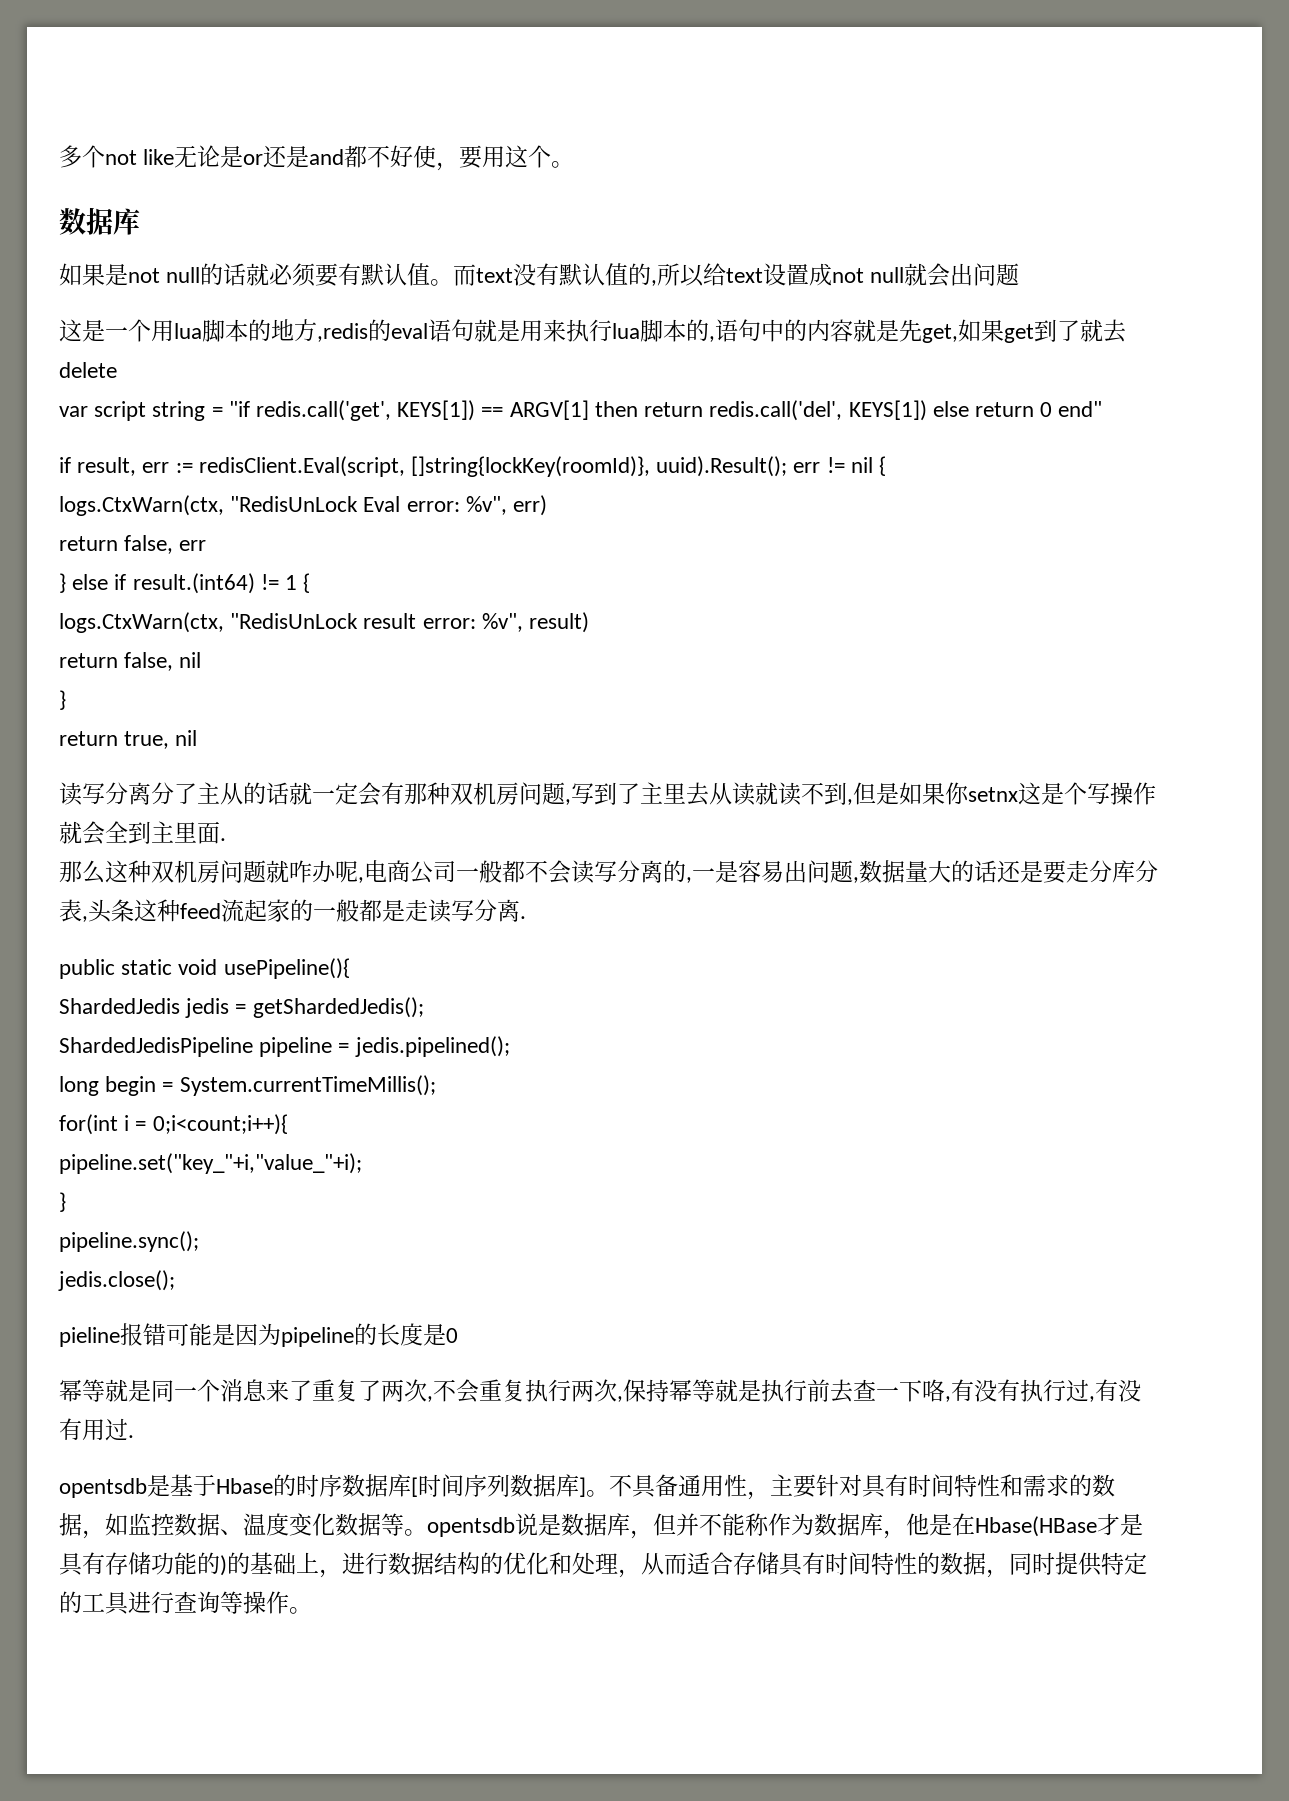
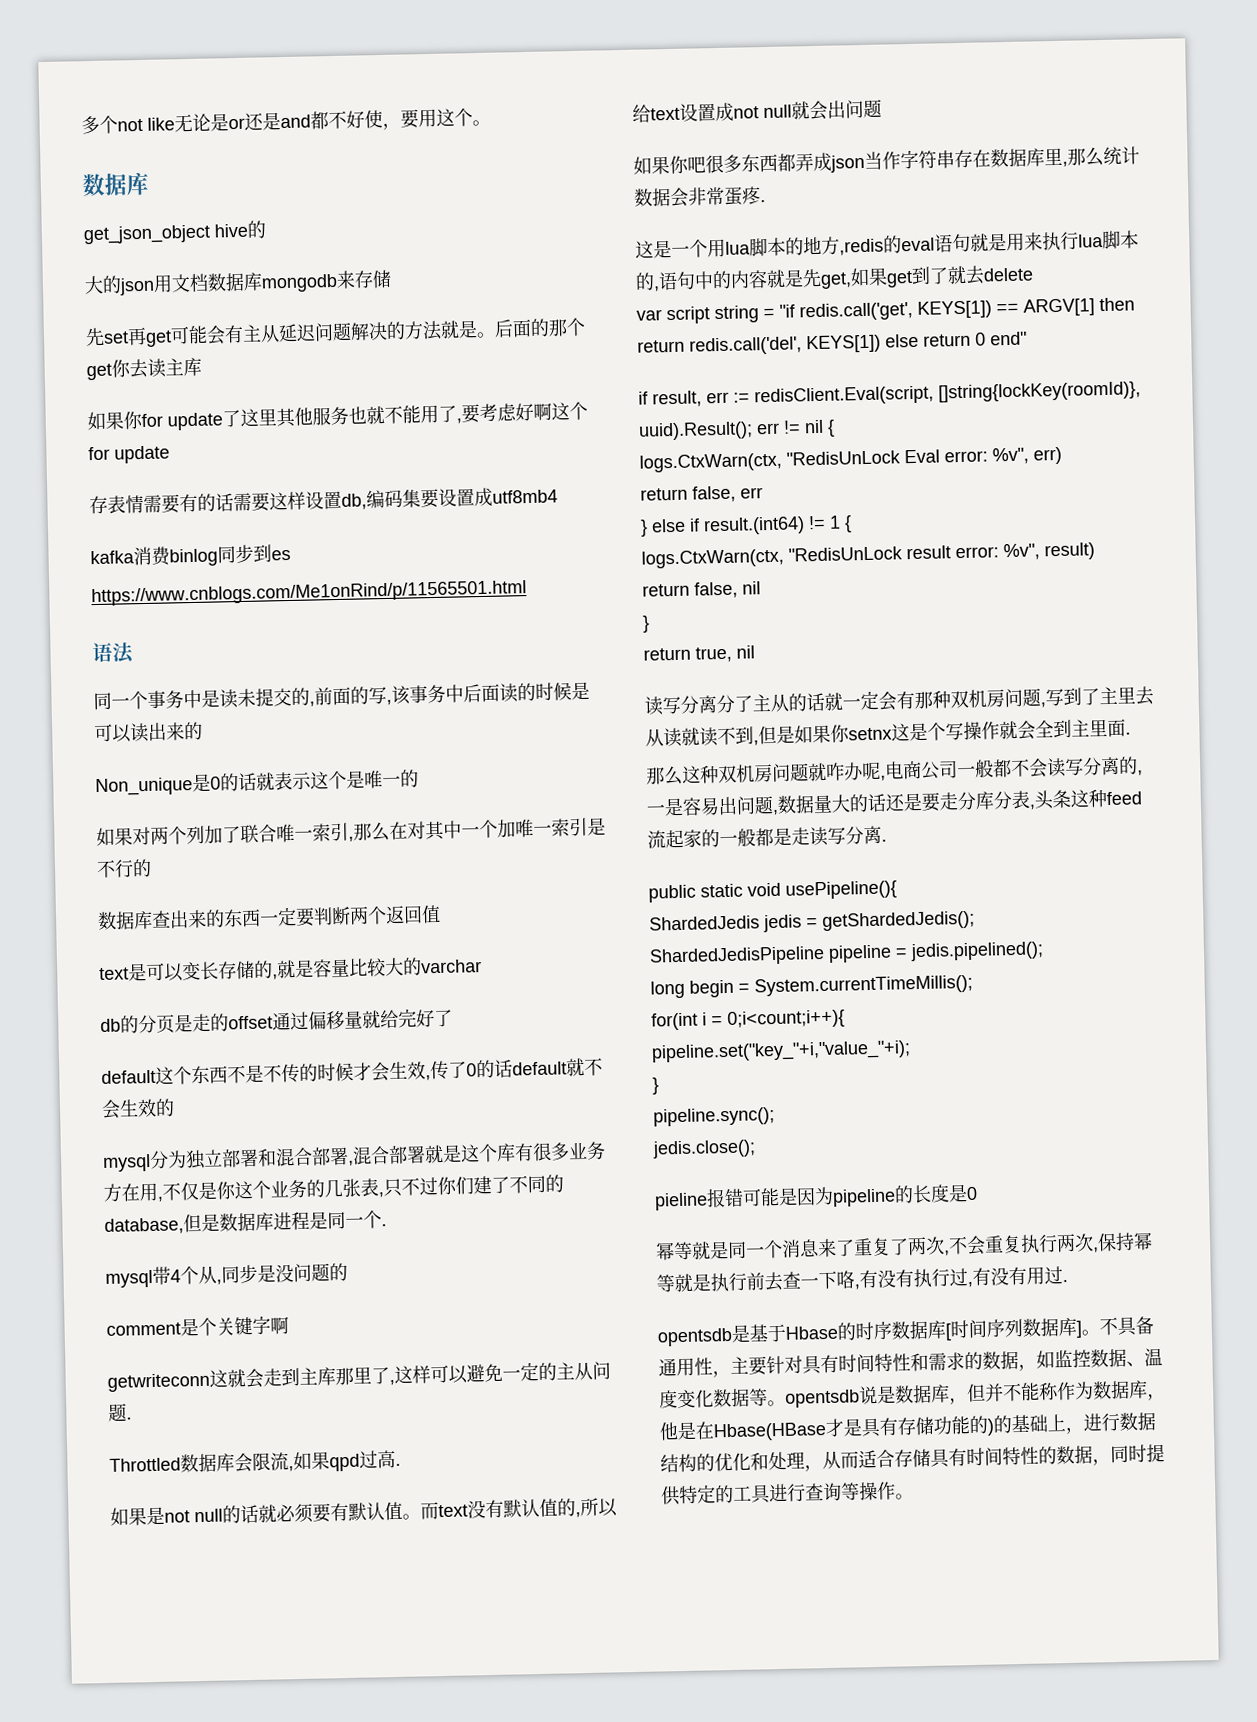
(140, 221) none -> [83,220,266,245] [84,269,392,296] [85,317,586,347] [86,357,202,381] [87,401,588,431] [88,445,170,464] [89,487,558,515] [90,544,291,567] [91,580,527,607] [92,642,134,664] [93,681,590,711] [94,721,203,743] [95,769,419,797] [96,817,606,847] [96,858,152,879] [97,904,441,931] [99,957,482,982] [100,1008,453,1034] [101,1057,603,1085] [101,1098,175,1119] [102,1141,606,1172] [103,1174,564,1202] [104,1210,387,1235] [105,1262,348,1288] [106,1315,289,1337] [107,1361,611,1392] [108,1403,132,1422] [109,1449,401,1473] // get_json_object hive的 // 大的json用文档数据库mongodb来存储 // 先set再get可能会有主从延迟问题解决的方法就是。后面的那个get你去读主库 // 如果你for update了这里其他服务也就不能用了,要考虑好啊这个for update // 存表情需要有的话需要这样设置db,编码集要设置成utf8mb4 // kafka消费binlog同步到es // https://www.cnblogs.com/Me1onRind/p/11565501.html // 语法 // 同一个事务中是读未提交的,前面的写,该事务中后面读的时候是可以读出来的 // Non_unique是0的话就表示这个是唯一的 // 如果对两个列加了联合唯一索引,那么在对其中一个加唯一索引是不行的 // 数据库查出来的东西一定要判断两个返回值 // text是可以变长存储的,就是容量比较大的varchar // db的分页是走的offset通过偏移量就给完好了 // default这个东西不是不传的时候才会生效,传了0的话default就不会生效的 // mysql分为独立部署和混合部署,混合部署就是这个库有很多业务方在用,不仅是你这个业务的几张表,只不过你们建了不同的database,但是数据库进程是同一个. // mysql带4个从,同步是没问题的 // comment是个关键字啊 // getwriteconn这就会走到主库那里了,这样可以避免一定的主从问题. // Throttled数据库会限流,如果qpd过高.
(1020, 274) none -> [633,146,1140,175] [634,186,766,207] // 如果你吧很多东西都弄成json当作字符串存在数据库里,那么统计数据会非常蛋疼.

